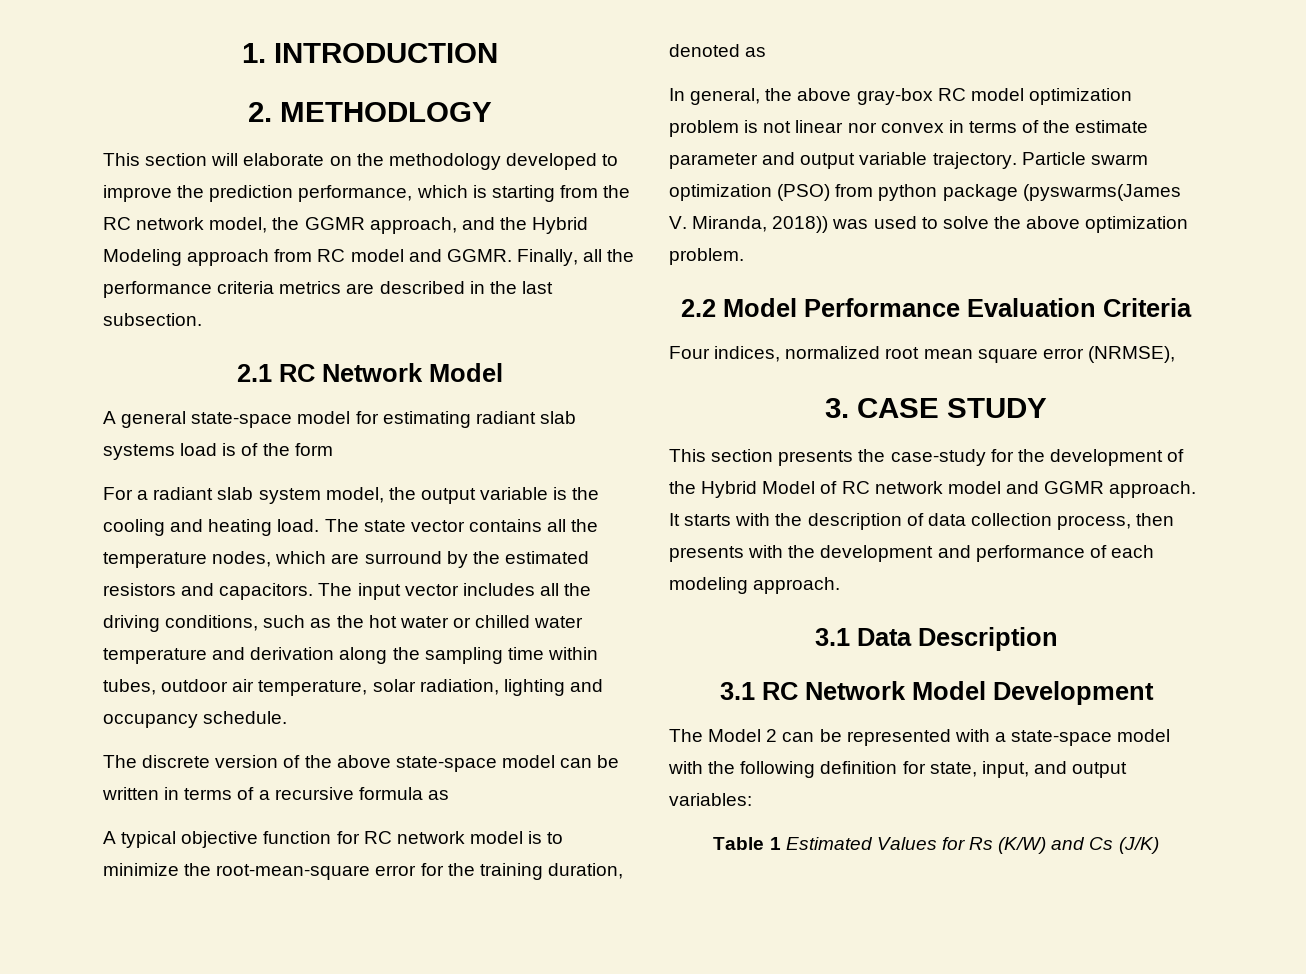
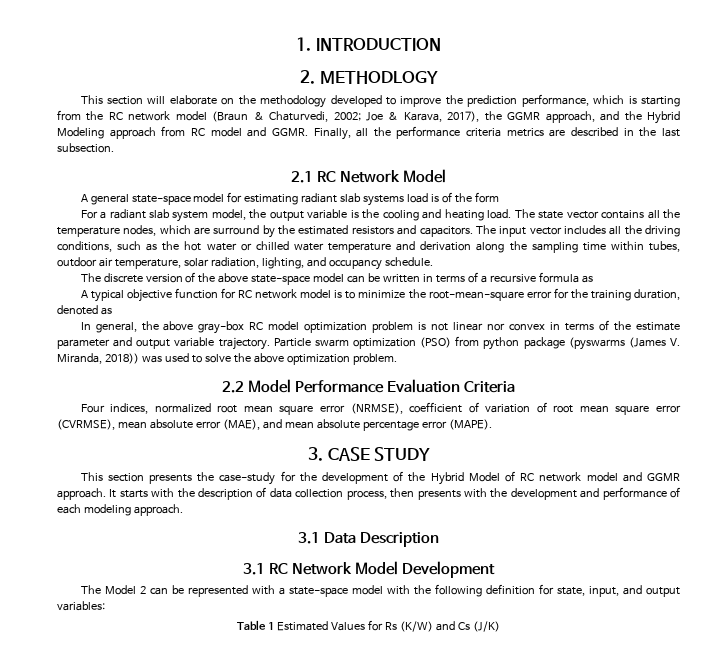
[209,217,268,233] model, -> [175,111,480,122] model (Braun & Chaturvedi, 2002; Joe & Karava, 2017),
[503,679,565,696] lighting -> [261,257,304,269] lighting,
[1022,184,1181,201] (pyswarms(James -> [568,337,666,350] (pyswarms (James
(1175, 354) none -> [409,402,682,415] [57,419,492,431] coefficient of variation of root mean square error (CVRMSE), mean absolute error (MAE), and mean absolute percentage error (MAPE).

